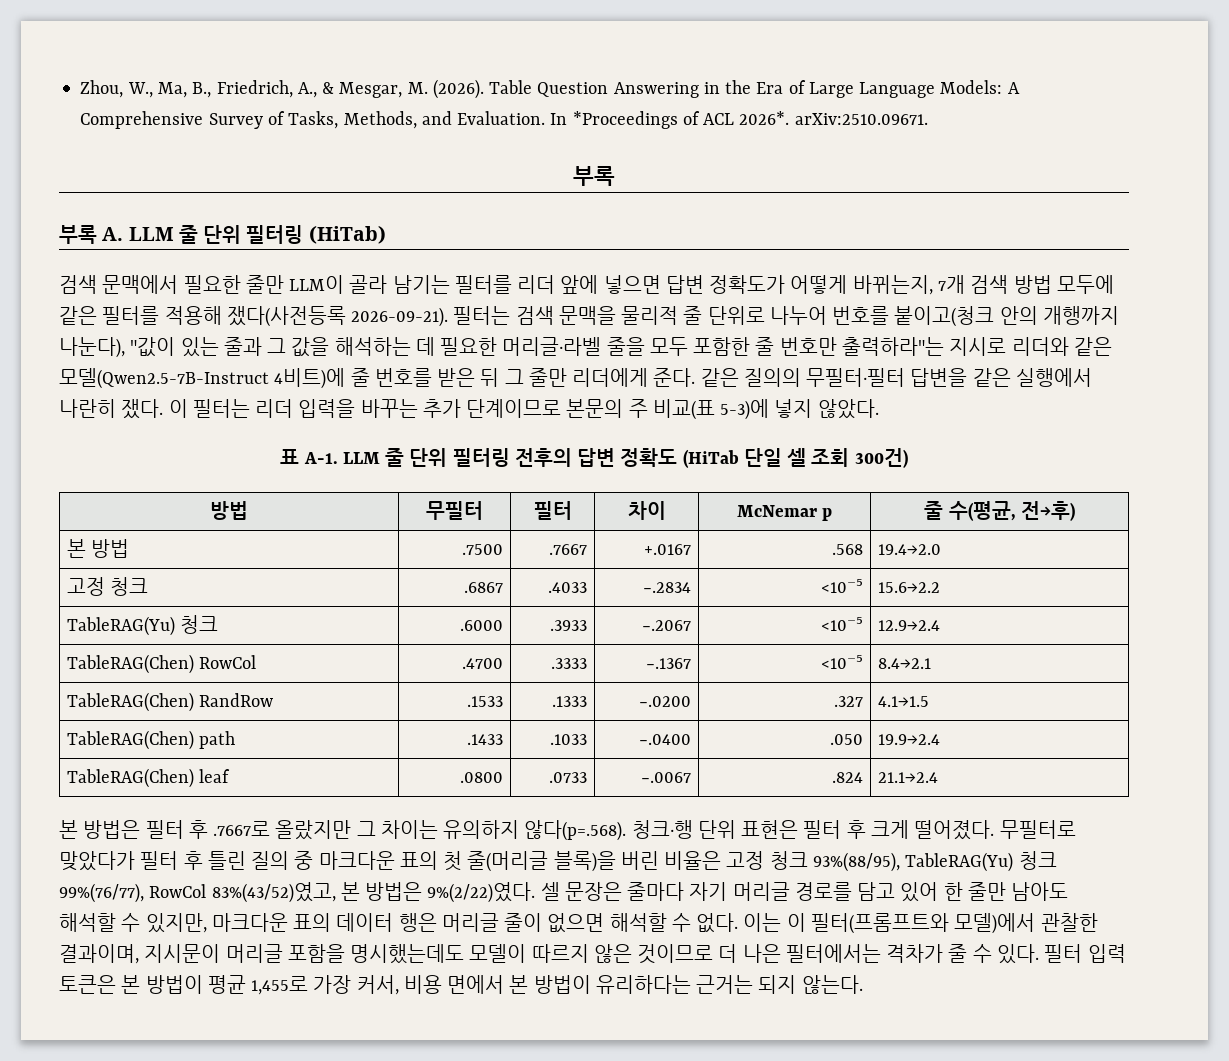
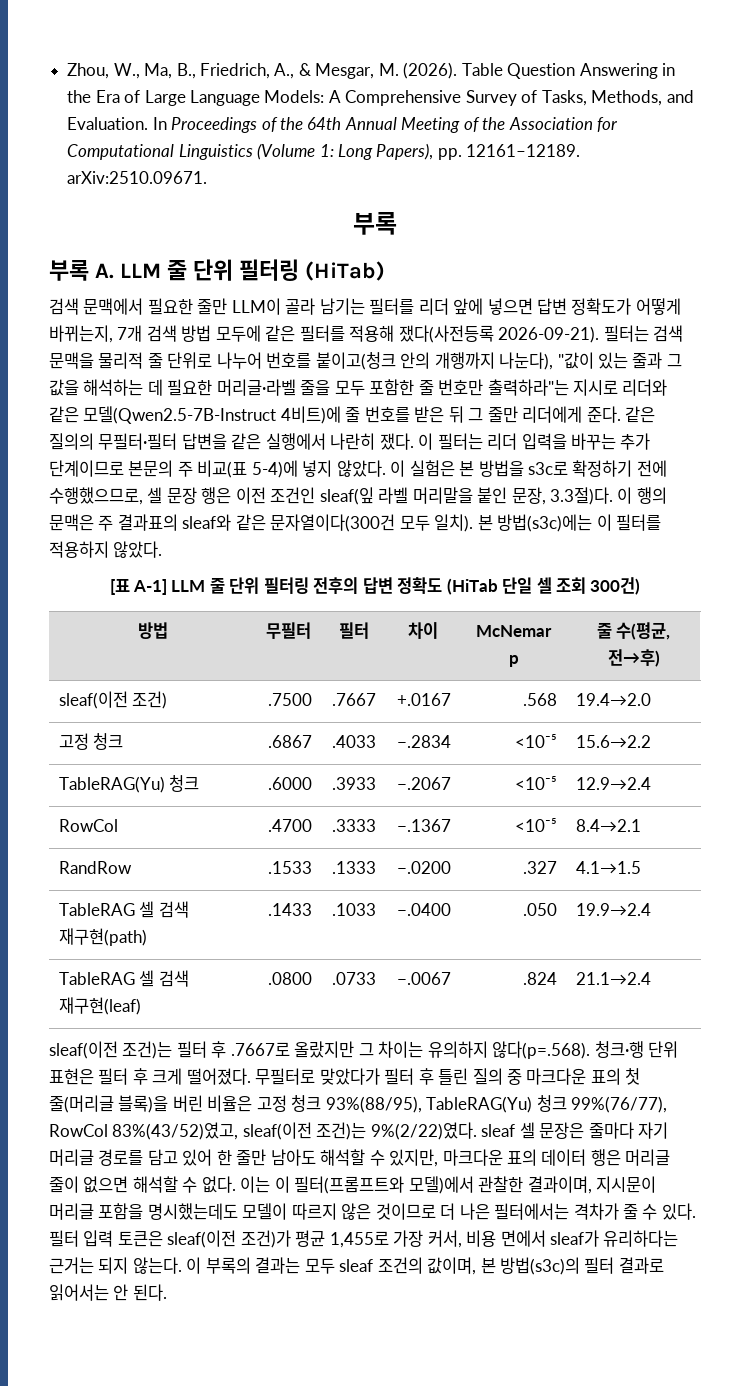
[572,111,790,129] *Proceedings of ACL 2026*. -> [171,117,619,133] [67,143,581,160] Proceedings of the 64th Annual Meeting of the Association for Computational Linguistics (Volume 1: Long Papers), pp. 12161–12189.
[720,399,770,420] 5-3)에 -> [251,460,298,478] 5-4)에
[280,449,338,464] // 표 A-1. -> [390,460,667,477] [49,487,667,505] [49,514,662,532] [49,541,163,558] [109,579,167,595] 이 실험은 본 방법을 s3c로 확정하기 전에 수행했으므로, 셀 문장 행은 이전 조건인 sleaf(잎 라벨 머리말을 붙인 문장, 3.3절)다. 이 행의 문맥은 주 결과표의 sleaf와 같은 문자열이다(300건 모두 일치). 본 방법(s3c)에는 이 필터를 적용하지 않았다. // [표 A-1]
[66,539,130,558] 본 방법 -> [58,691,168,709] sleaf(이전 조건)
[66,654,194,674] TableRAG(Chen) -> (651, 783) none
[66,692,194,712] TableRAG(Chen) -> (641, 825) none
[66,730,236,750] TableRAG(Chen) path -> [58,901,189,918] [58,928,147,946] TableRAG 셀 검색 재구현(path)
[66,768,231,788] TableRAG(Chen) leaf -> [58,970,189,987] [58,997,141,1015] TableRAG 셀 검색 재구현(leaf)
[59,820,141,839] 본 방법은 -> [49,1041,173,1059] sleaf(이전 조건)는
[340,882,536,903] 본 방법은 9%(2/22)였다. -> [242,1122,516,1140] sleaf(이전 조건)는 9%(2/22)였다. sleaf
[121,975,203,994] 본 방법이 -> [167,1230,291,1248] sleaf(이전 조건)가
[509,975,591,994] 본 방법이 -> [550,1230,600,1247] sleaf가
(863, 984) none -> [186,1257,664,1275] [49,1284,167,1301] 이 부록의 결과는 모두 sleaf 조건의 값이며, 본 방법(s3c)의 필터 결과로 읽어서는 안 된다.

